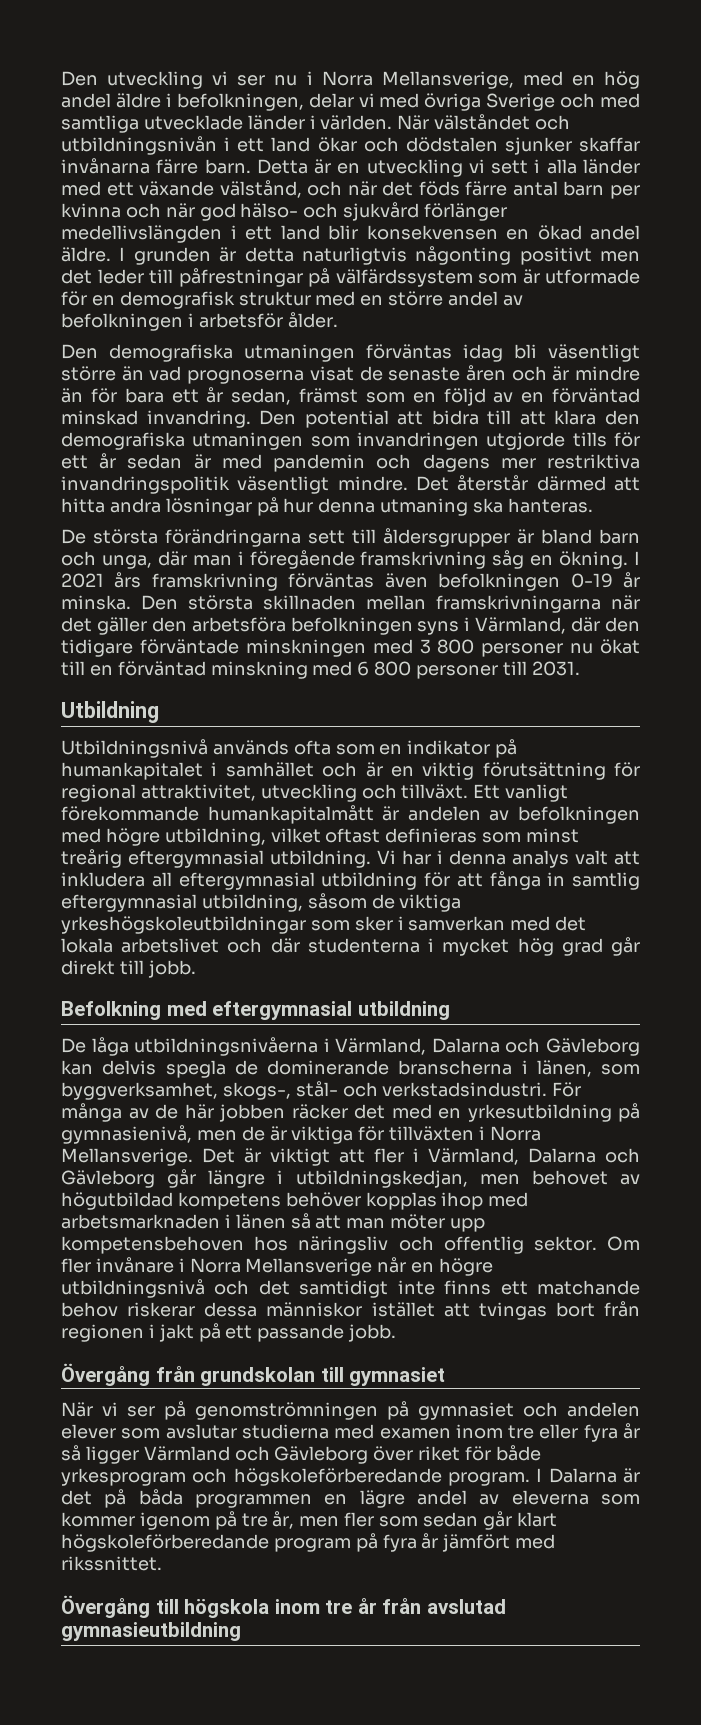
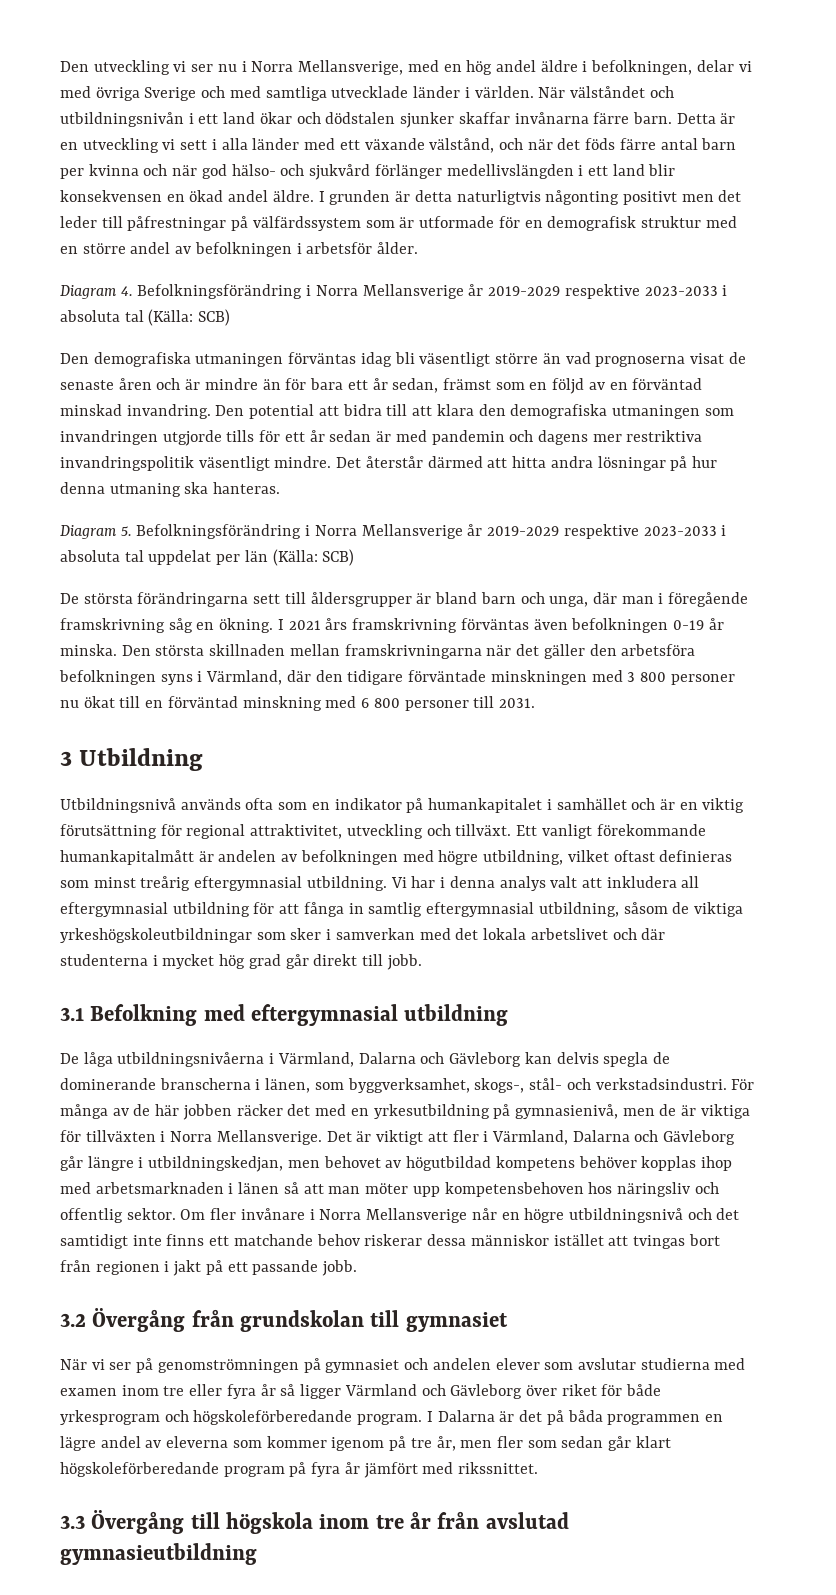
(338, 320) none -> [60,284,728,299] [60,309,231,326] // Diagram 4. Befolkningsförändring i Norra Mellansverige år 2019-2029 respektive 2023-2033 i absoluta tal (Källa: SCB)
(593, 505) none -> [60,524,727,539] [60,549,355,566] // Diagram 5. Befolkningsförändring i Norra Mellansverige år 2019-2029 respektive 2023-2033 i absoluta tal uppdelat per län (Källa: SCB)
(580, 668) none -> [60,751,72,766] 3
(196, 969) none -> [60,1007,84,1021] 3.1
(397, 1333) none -> [60,1313,86,1327] 3.2
(162, 1563) none -> [60,1515,85,1529] 3.3

